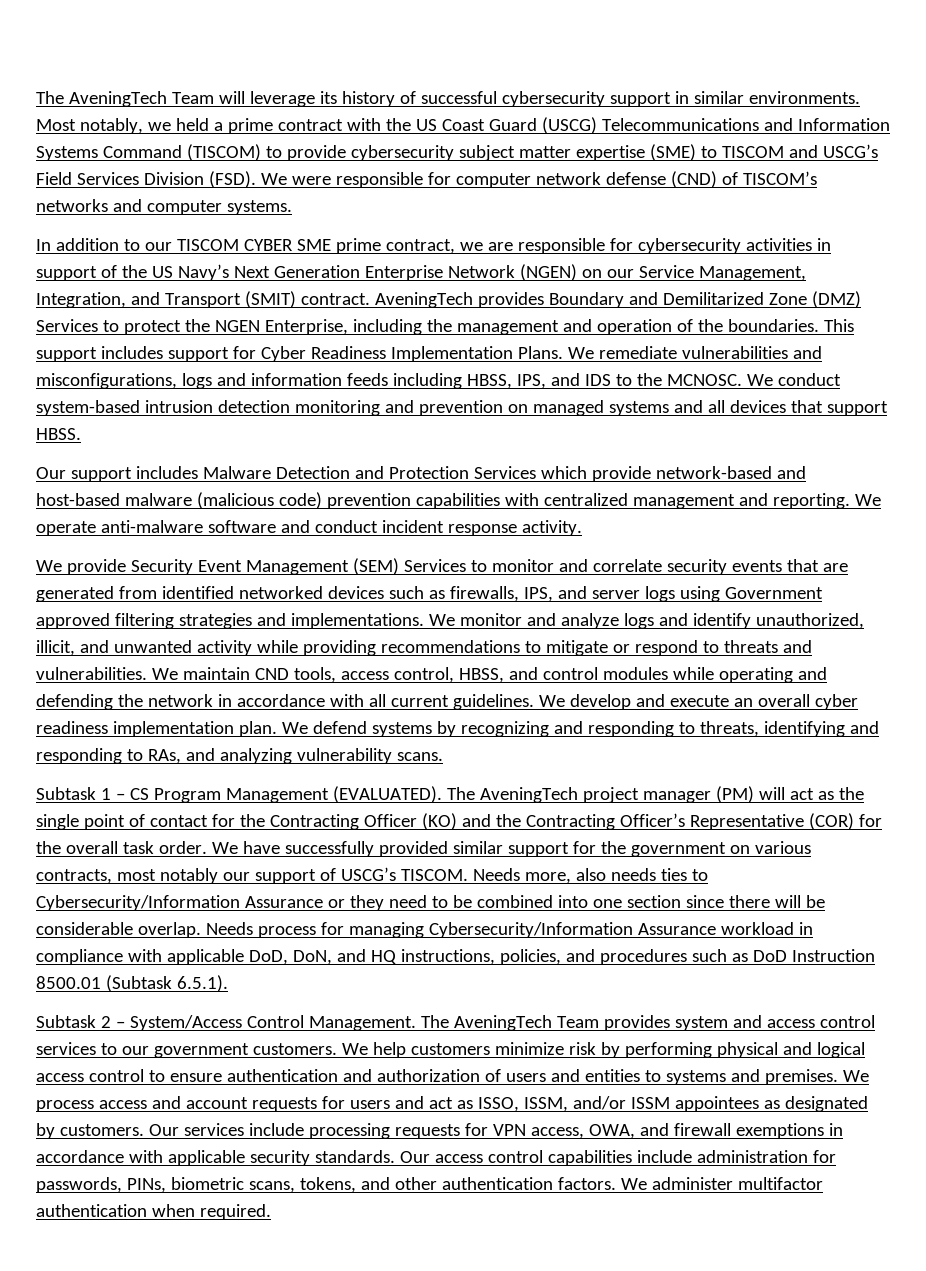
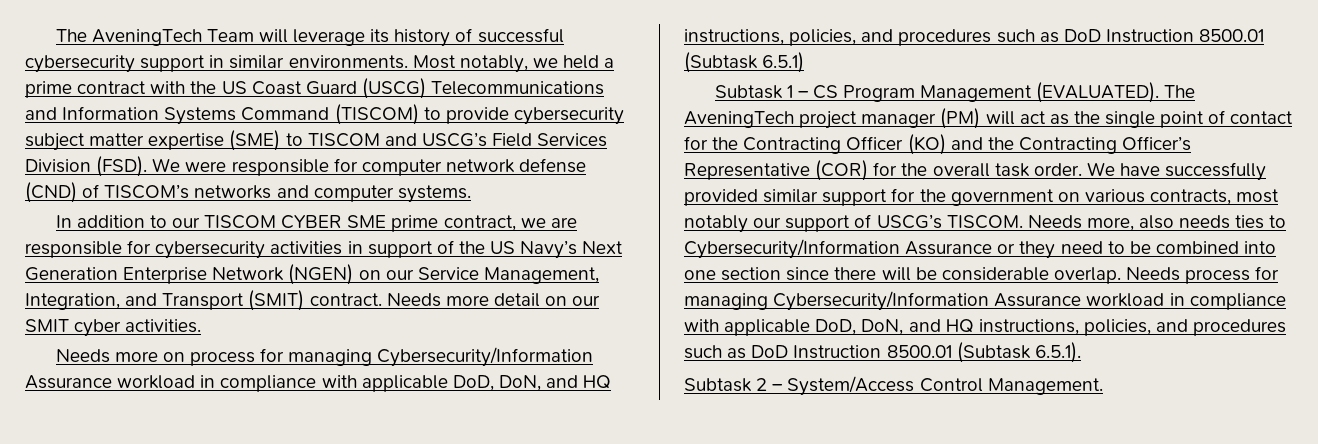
[374,291,861,308] [36,319,854,335] [36,346,822,362] [36,373,841,389] [36,400,888,416] [36,428,81,440] [36,466,806,482] [36,492,881,509] [36,520,582,536] [36,558,848,575] [36,586,823,602] [36,613,864,629] [36,640,812,656] [36,667,827,683] [36,694,858,710] [36,721,879,737] [36,748,443,764] AveningTech provides Boundary and Demilitarized Zone (DMZ) Services to protect the NGEN Enterprise, including the management and operation of the boundaries. This support includes support for Cyber Readiness Implementation Plans. We remediate vulnerabilities and misconfigurations, logs and information feeds including HBSS, IPS, and IDS to the MCNOSC. We conduct system-based intrusion detection monitoring and prevention on managed systems and all devices that support HBSS. // Our support includes Malware Detection and Protection Services which provide network-based and host-based malware (malicious code) prevention capabilities with centralized management and reporting. We operate anti-malware software and conduct incident response activity. // We provide Security Event Management (SEM) Services to monitor and correlate security events that are generated from identified networked devices such as firewalls, IPS, and server logs using Government approved filtering strategies and implementations. We monitor and analyze logs and identify unauthorized, illicit, and unwanted activity while providing recommendations to mitigate or respond to threats and vulnerabilities. We maintain CND tools, access control, HBSS, and control modules while operating and defending the network in accordance with all current guidelines. We develop and execute an overall cyber readiness implementation plan. We defend systems by recognizing and responding to threats, identifying and responding to RAs, and analyzing vulnerability scans. -> [386,293,601,307] [25,319,202,337] [55,347,594,367] [25,375,612,392] [684,29,1265,46] [684,52,805,73] Needs more detail on our SMIT cyber activities. // Needs more on process for managing Cybersecurity/Information Assurance workload in compliance with applicable DoD, DoN, and HQ instructions, policies, and procedures such as DoD Instruction 8500.01 (Subtask 6.5.1)
[420,1015,875,1031] [36,1042,865,1058] [36,1069,869,1085] [36,1096,868,1112] [36,1123,843,1139] [36,1150,836,1166] [36,1177,823,1193] [36,1204,271,1220] The AveningTech Team provides system and access control services to our government customers. We help customers minimize risk by performing physical and logical access control to ensure authentication and authorization of users and entities to systems and premises. We process access and account requests for users and act as ISSO, ISSM, and/or ISSM appointees as designated by customers. Our services include processing requests for VPN access, OWA, and firewall exemptions in accordance with applicable security standards. Our access control capabilities include administration for passwords, PINs, biometric scans, tokens, and other authentication factors. We administer multifactor authentication when required. -> (1103, 386) none

